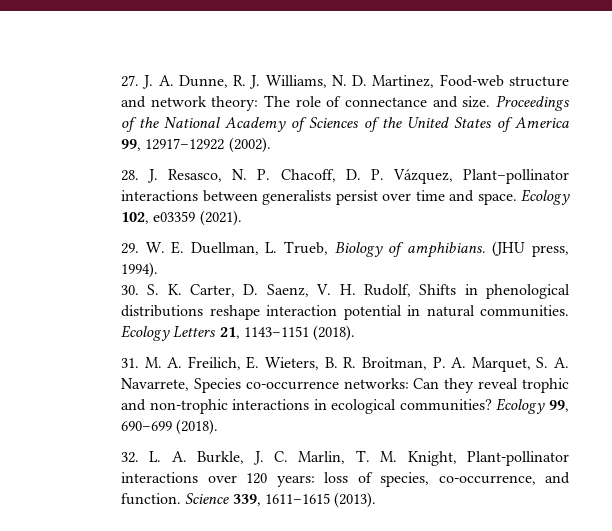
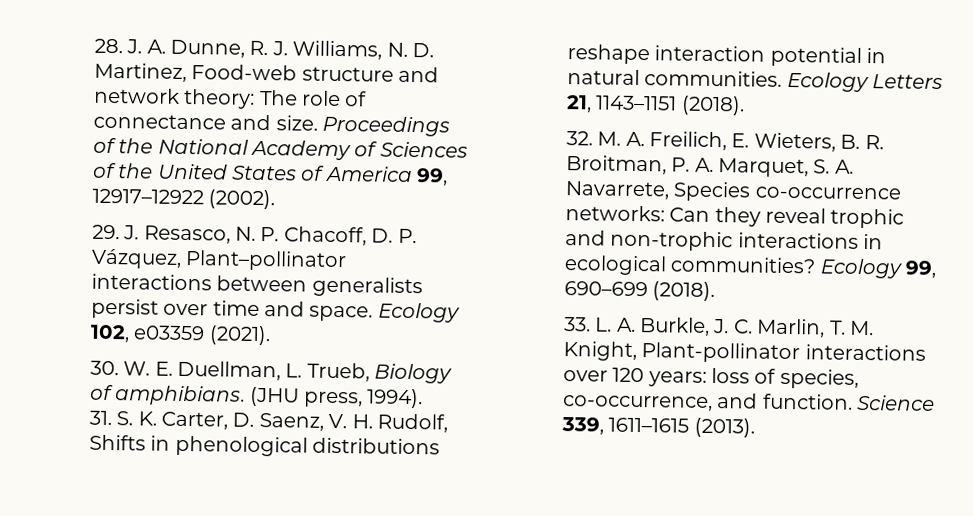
[121,75,140,87] 27. -> [93,38,123,54] 28.
[121,170,140,181] 28. -> [91,224,120,240] 29.
[121,243,140,254] 29. -> [89,360,119,376] 30.
[121,285,140,295] 30. -> [88,410,112,426] 31.
[121,358,140,368] 31. -> [565,131,593,146] 32.
[121,452,140,463] 32. -> [563,317,591,332] 33.

